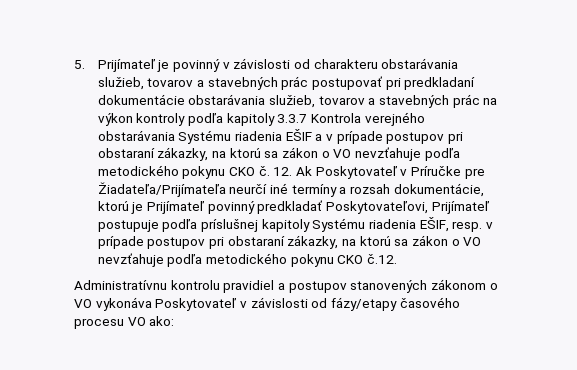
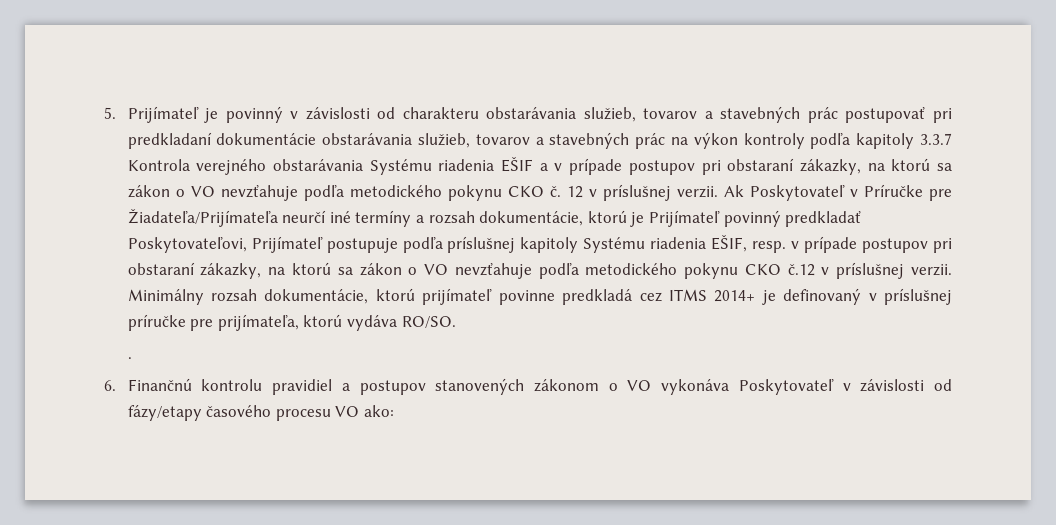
[273,167,293,176] 12. -> [566,184,718,201] 12 v príslušnej verzii.
[366,254,397,264] [74,280,167,290] č.12. // Administratívnu -> [787,262,952,279] [127,288,952,305] [127,314,456,331] [127,357,132,359] [104,378,192,391] č.12 v príslušnej verzii. Minimálny rozsah dokumentácie, ktorú prijímateľ povinne predkladá cez ITMS 2014+ je definovaný v príslušnej príručke pre prijímateľa, ktorú vydáva RO/SO. // . // 6. Finančnú

